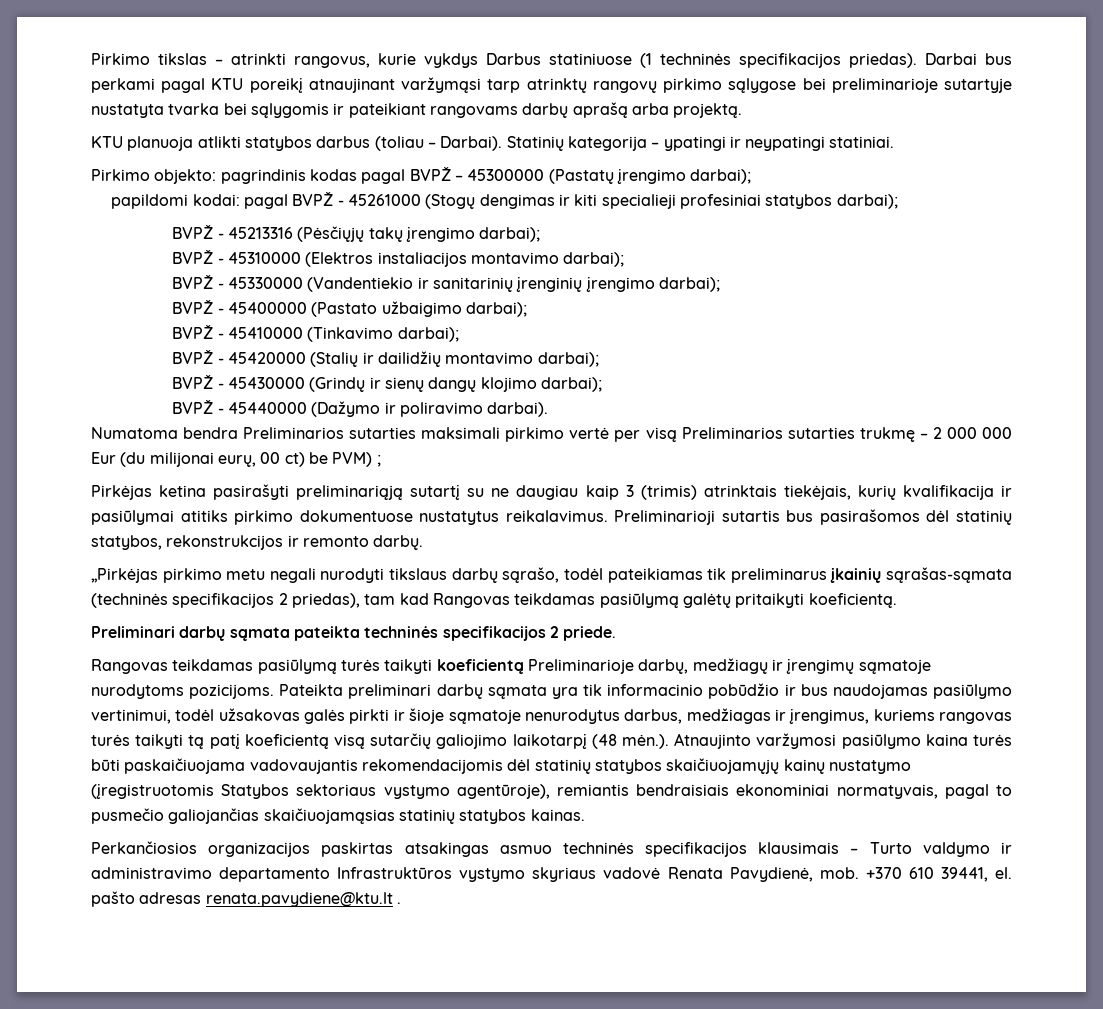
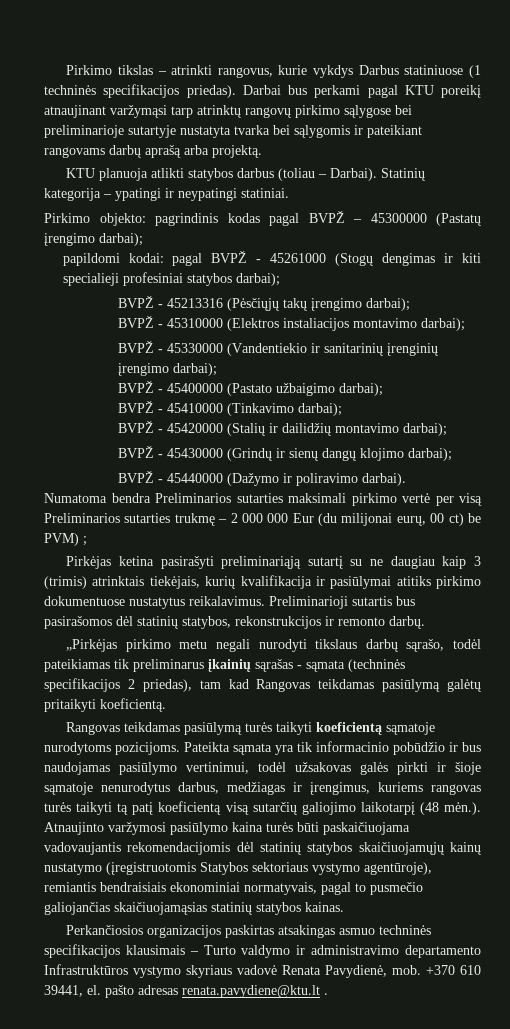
[886,567,1013,583] sąrašas-sąmata -> [255,659,345,672] sąrašas - sąmata
[91,626,617,641] // Preliminari darbų sąmata pateikta techninės specifikacijos 2 priede. -> (166, 705) none
[527,658,855,674] Preliminarioje darbų, medžiagų ir įrengimų -> (383, 728) none
[348,684,483,699] preliminari darbų -> (230, 747) none

